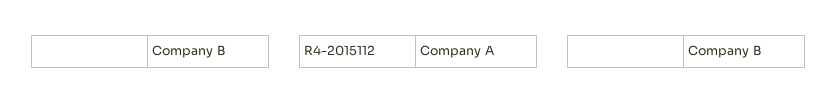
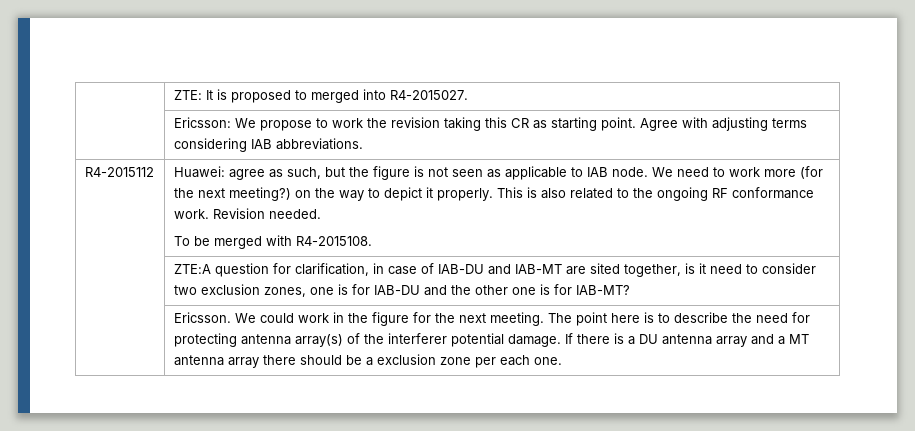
[152,45,226,58] [304,45,376,56] [420,45,495,58] [688,45,762,58] | Company B // R4-2015112 | Company A // | Company B -> [173,89,468,103] [173,117,807,131] [173,138,363,152] [84,167,154,177] [173,166,823,180] [173,187,814,201] [173,208,321,219] [173,235,372,249] [173,263,816,277] [173,284,630,297] [173,312,810,326] [173,333,809,347] [173,354,562,368] | ZTE: It is proposed to merged into R4-2015027. // | Ericsson: We propose to work the revision taking this CR as starting point. Agree with adjusting terms considering IAB abbreviations. // R4-2015112 | Huawei: agree as such, but the figure is not seen as applicable to IAB node. We need to work more (for the next meeting?) on the way to depict it properly. This is also related to the ongoing RF conformance work. Revision needed. // To be merged with R4-2015108. // | ZTE:A question for clarification, in case of IAB-DU and IAB-MT are sited together, is it need to consider two exclusion zones, one is for IAB-DU and the other one is for IAB-MT? // | Ericsson. We could work in the figure for the next meeting. The point here is to describe the need for protecting antenna array(s) of the interferer potential damage. If there is a DU antenna array and a MT antenna array there should be a exclusion zone per each one.

